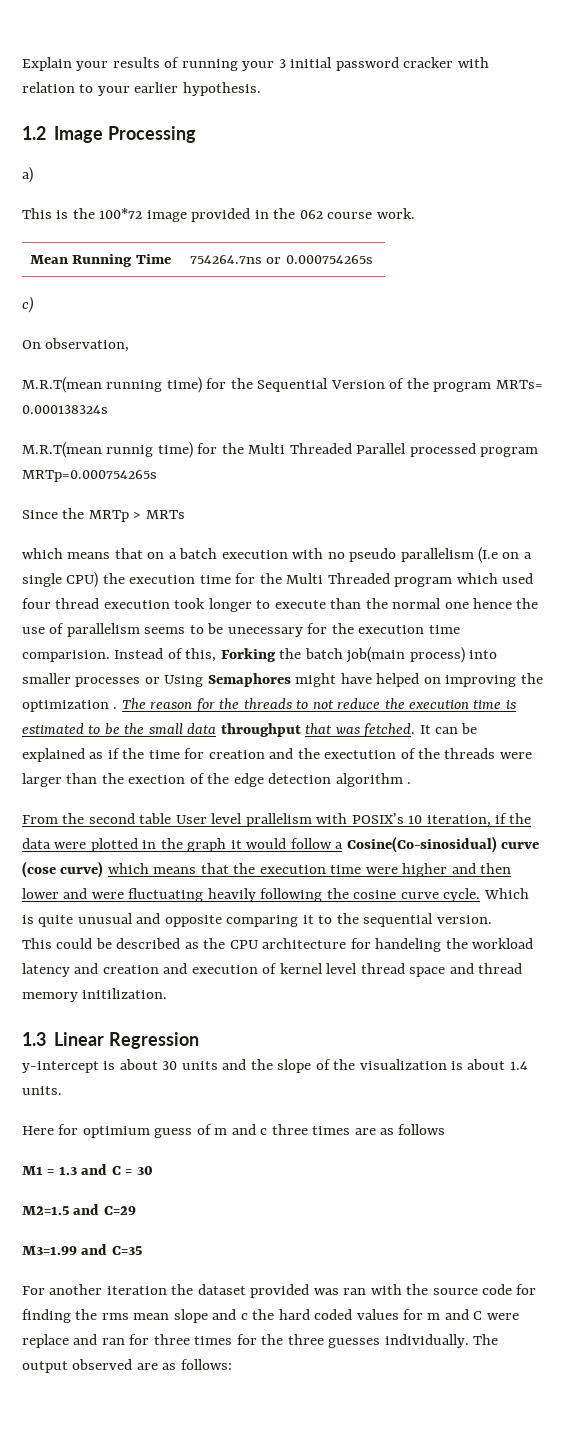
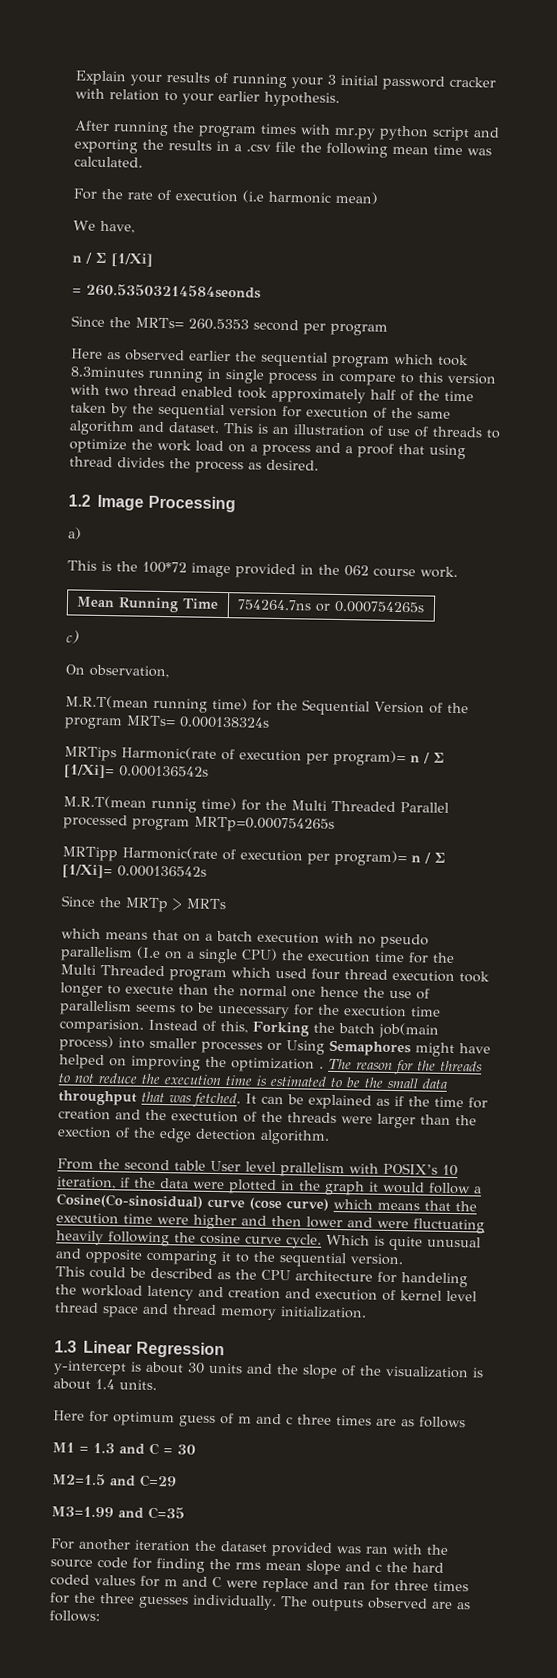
(261, 89) none -> [74,120,500,142] [74,138,492,158] [74,156,143,168] [73,188,378,205] [73,220,135,234] [72,252,153,267] [72,283,261,299] [71,315,388,336] [71,348,469,368] [70,366,496,386] [70,384,474,404] [70,402,451,420] [69,420,500,439] [69,438,466,460] [69,456,319,474] // After running the program times with mr.py python script and exporting the results in a .csv file the following mean time was calculated. // For the rate of execution (i.e harmonic mean) // We have, // n / ∑ [1/Xi] // = 260.53503214584seonds // Since the MRTs= 260.5353 second per program // Here as observed earlier the sequential program which took 8.3minutes running in single process in compare to this version with two thread enabled took approximately half of the time taken by the sequential version for execution of the same algorithm and dataset. This is an illustration of use of threads to optimize the work load on a process and a proof that using thread divides the process as desired.
(108, 409) none -> [64,746,445,767] [64,764,209,779] // MRTips Harmonic(rate of execution per program)= n / ∑ [1/Xi]= 0.000136542s
(157, 476) none -> [62,846,446,867] [62,864,207,879] // MRTipp Harmonic(rate of execution per program)= n / ∑ [1/Xi]= 0.000136542s
[335,773,412,787] algorithm . -> [260,1129,330,1145] algorithm.
[82,988,168,999] initilization. -> [280,1306,367,1319] initialization.
[82,1126,150,1138] optimium -> [113,1411,175,1427] optimum
[22,1361,68,1373] output -> [310,1598,364,1612] outputs

